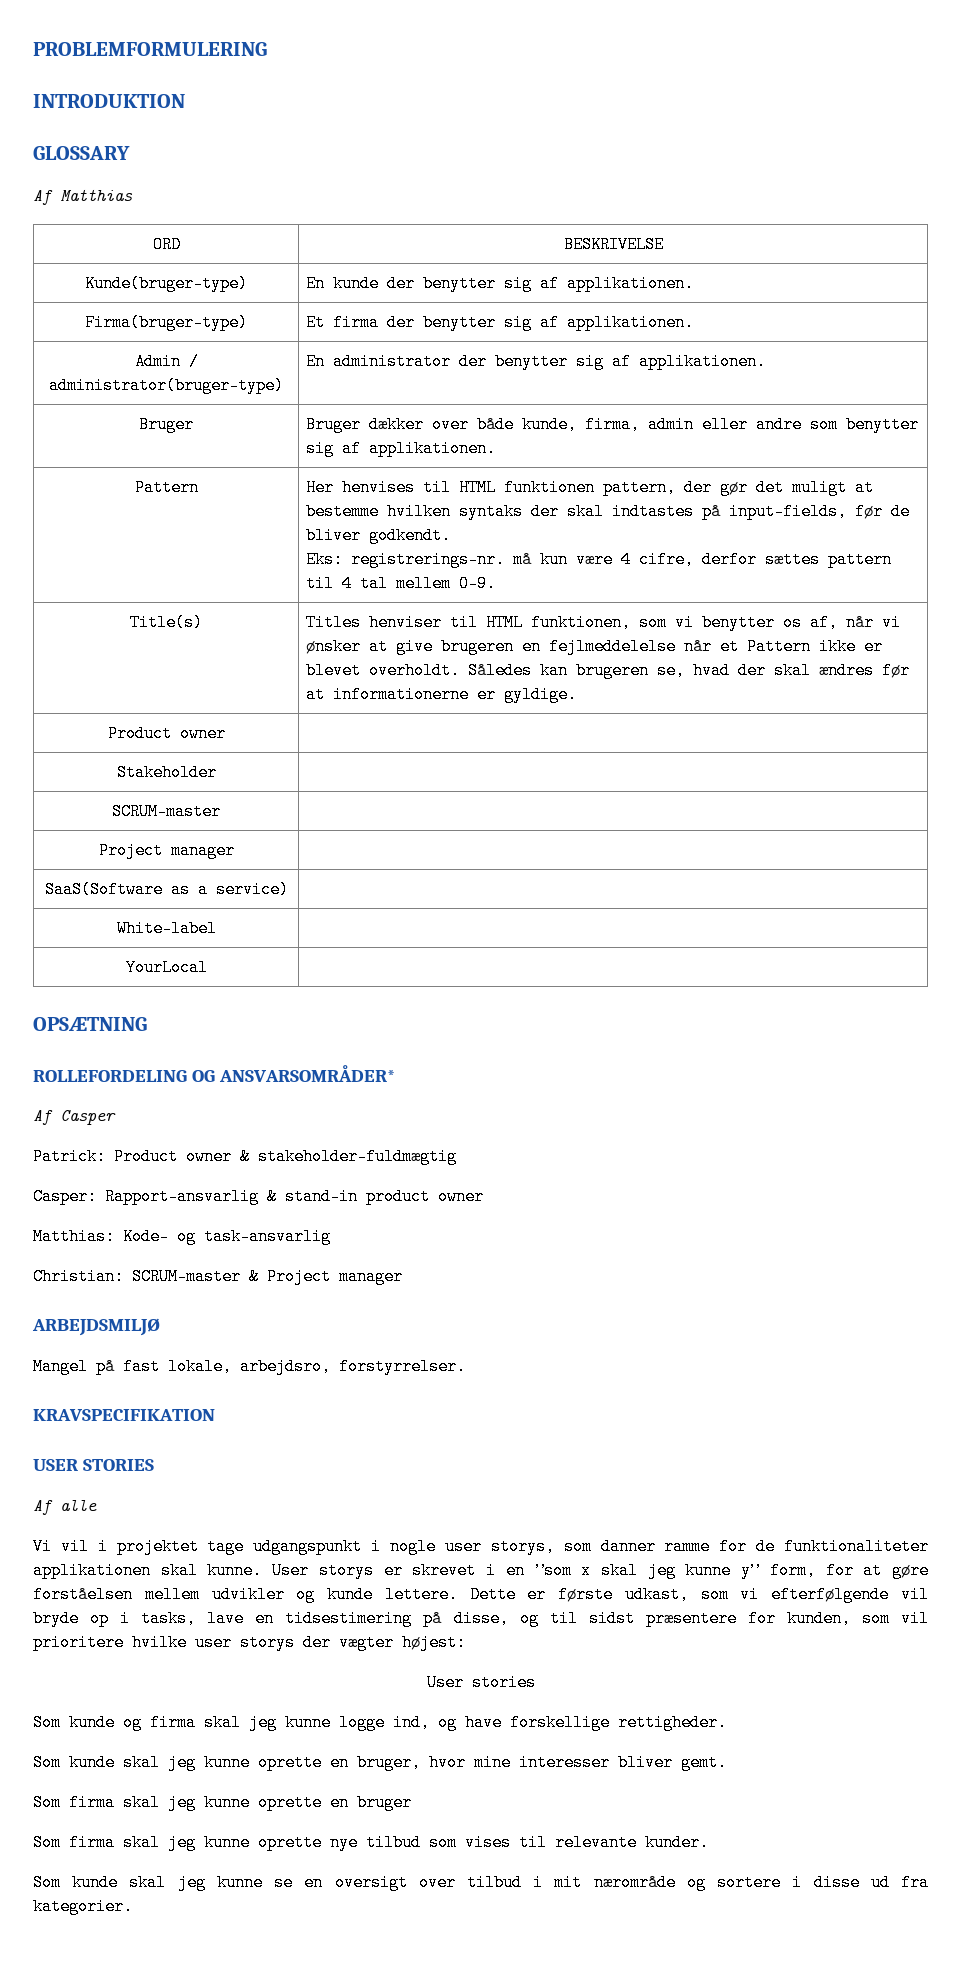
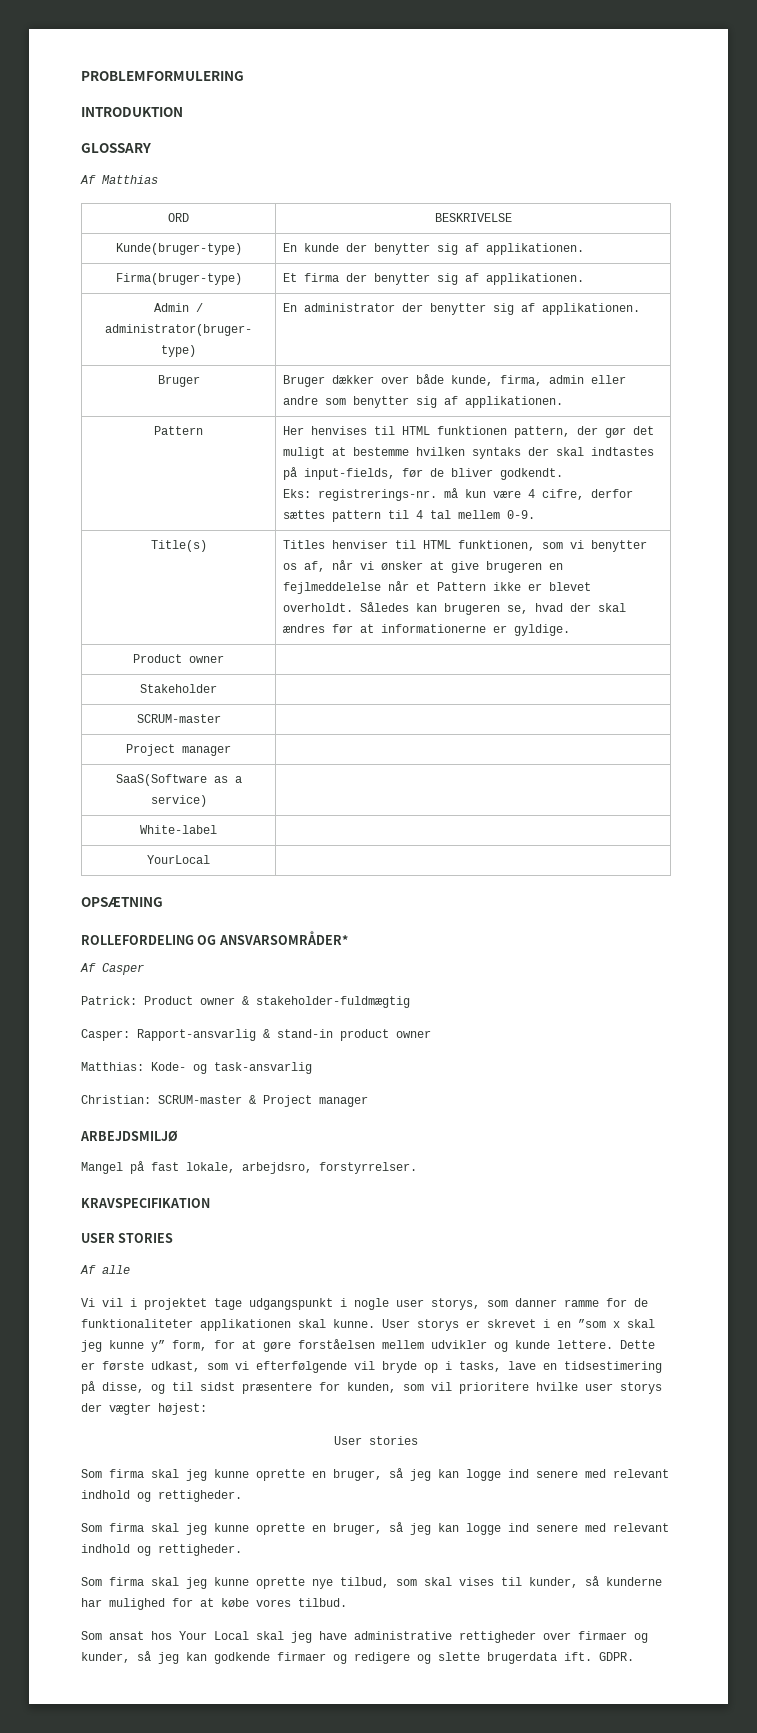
[69,1714,727,1731] [33,1754,727,1771] [33,1794,412,1811] kunde og firma skal jeg kunne logge ind, og have forskellige rettigheder. // Som kunde skal jeg kunne oprette en bruger, hvor mine interesser bliver gemt. // Som firma skal jeg kunne oprette en bruger -> [109,1468,669,1481] [81,1490,242,1502] [81,1522,669,1535] [81,1544,242,1556] firma skal jeg kunne oprette en bruger, så jeg kan logge ind senere med relevant indhold og rettigheder. // Som firma skal jeg kunne oprette en bruger, så jeg kan logge ind senere med relevant indhold og rettigheder.
[366,1834,709,1851] [33,1874,929,1891] [33,1898,133,1915] tilbud som vises til relevante kunder. // Som kunde skal jeg kunne se en oversigt over tilbud i mit nærområde og sortere i disse ud fra kategorier. -> [340,1576,662,1588] [81,1598,347,1610] [81,1631,648,1643] [81,1651,634,1664] tilbud, som skal vises til kunder, så kunderne har mulighed for at købe vores tilbud. // Som ansat hos Your Local skal jeg have administrative rettigheder over firmaer og kunder, så jeg kan godkende firmaer og redigere og slette brugerdata ift. GDPR.

